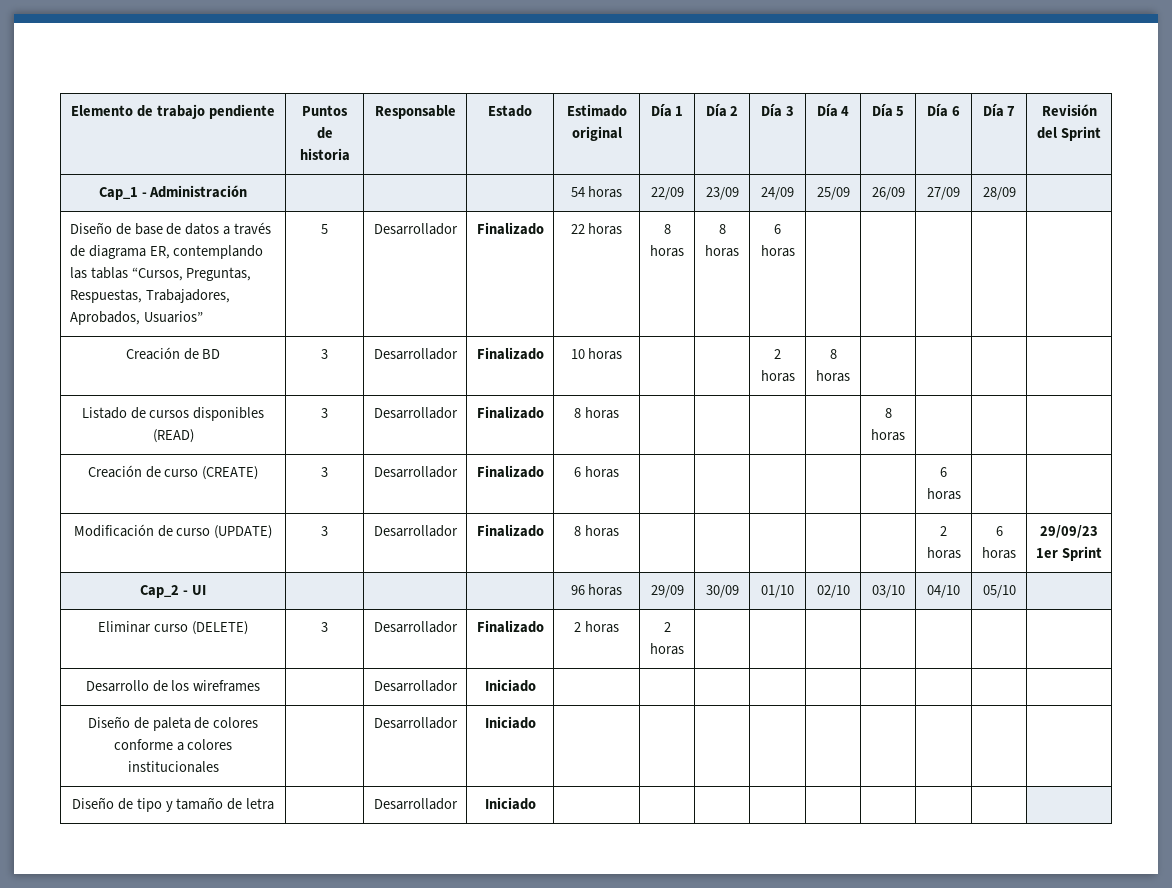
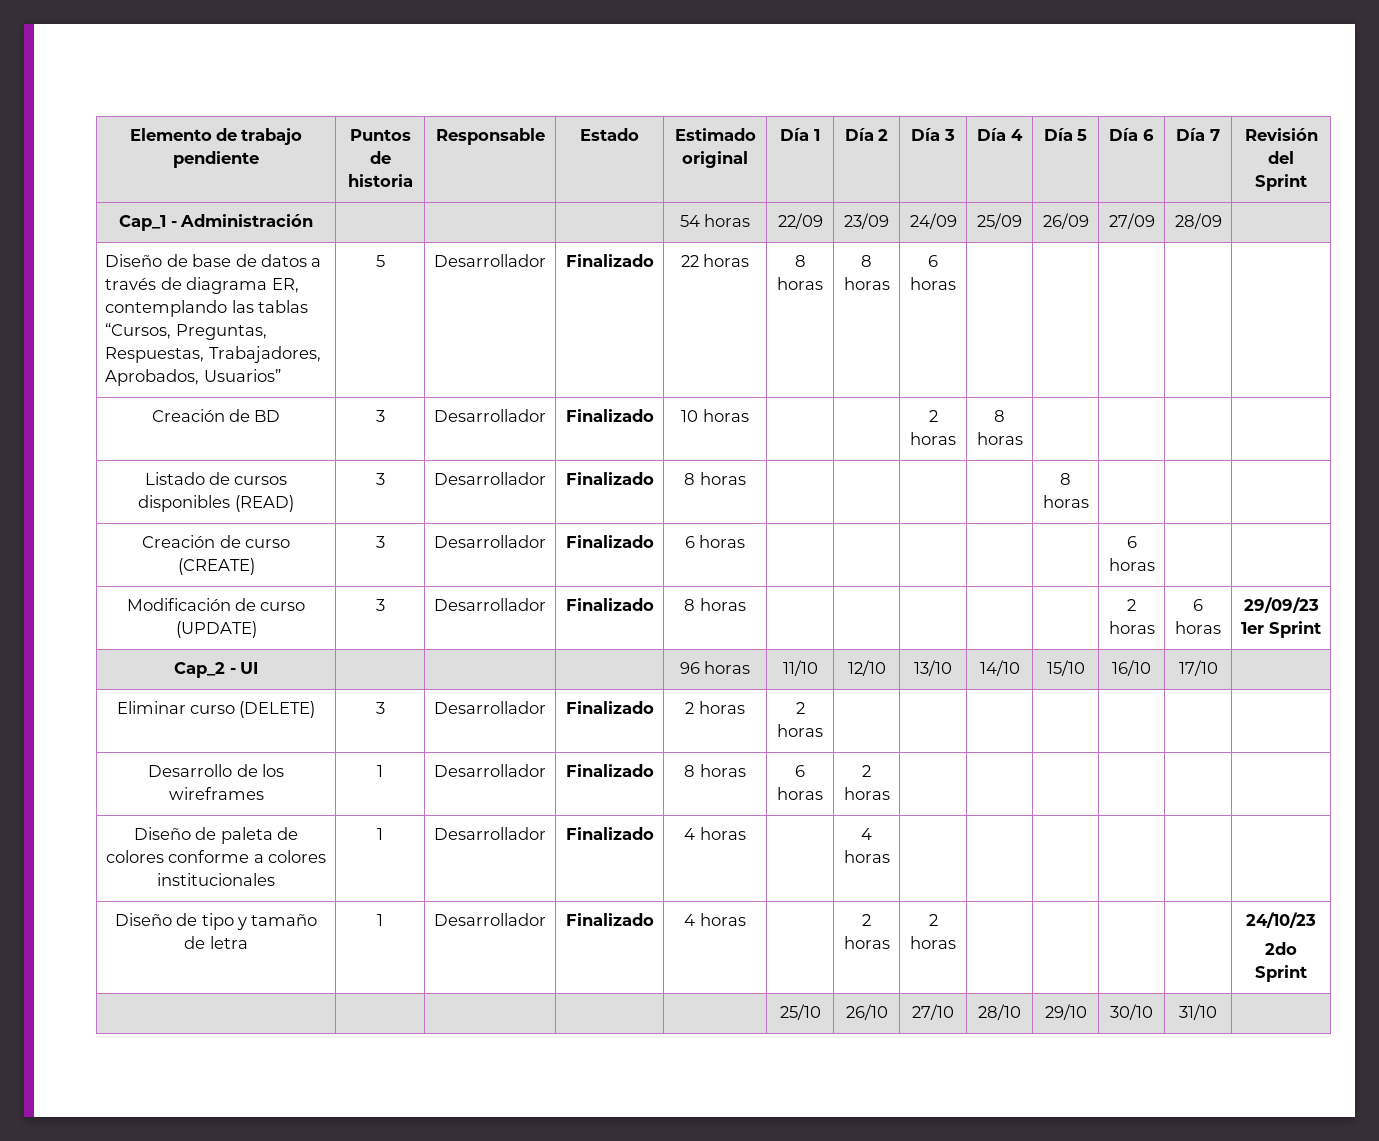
[650,585,684,598] [705,585,739,598] [761,585,794,598] [816,585,850,598] [871,585,905,598] [927,585,960,598] [982,585,1016,598] 29/09 | 30/09 | 01/10 | 02/10 | 03/10 | 04/10 | 05/10 -> [782,660,818,676] [847,660,886,676] [914,660,952,676] [979,660,1020,676] [1046,660,1085,676] [1112,660,1151,676] [1178,660,1218,676] 11/10 | 12/10 | 13/10 | 14/10 | 15/10 | 16/10 | 17/10
[373,680,458,692] [484,679,536,692] | Desarrollador | Iniciado | | | -> [377,765,383,777] [434,764,546,777] [565,764,654,777] [684,764,746,777] [795,765,805,777] [777,787,823,800] [862,765,871,777] [843,787,890,800] 1 | Desarrollador | Finalizado | 8 horas | 6 horas | 2 horas
[373,717,458,729] [484,716,536,729] | Desarrollador | Iniciado | | | -> [377,828,383,840] [434,827,546,840] [565,827,654,840] [684,827,746,840] [861,828,872,840] [843,850,890,863] 1 | Desarrollador | Finalizado | 4 horas | | 4 horas
[373,798,458,810] [484,797,536,810] | Desarrollador | Iniciado | | | | | | | | -> [377,914,383,926] [434,913,546,926] [565,913,654,926] [684,913,746,926] [862,914,871,926] [843,936,890,949] [928,914,938,926] [910,936,956,949] [1246,912,1316,928] [1265,942,1297,955] [1255,965,1307,982] [779,1004,821,1020] [845,1004,888,1020] [912,1004,954,1020] [978,1004,1021,1020] [1044,1004,1087,1020] [1110,1004,1153,1020] [1179,1004,1217,1020] 1 | Desarrollador | Finalizado | 4 horas | | 2 horas | 2 horas | | | | | 24/10/23 // 2do Sprint // | | | | | 25/10 | 26/10 | 27/10 | 28/10 | 29/10 | 30/10 | 31/10

